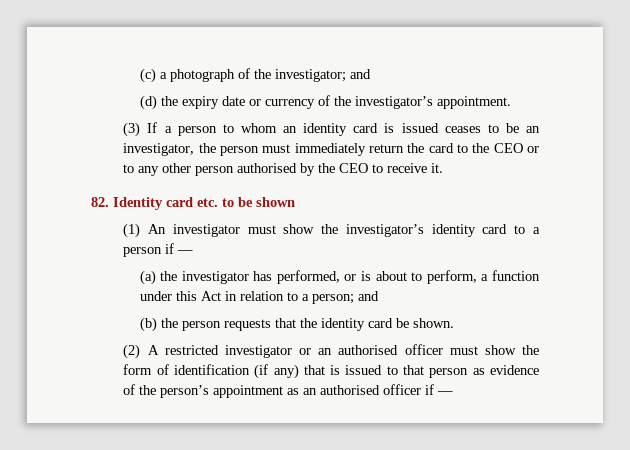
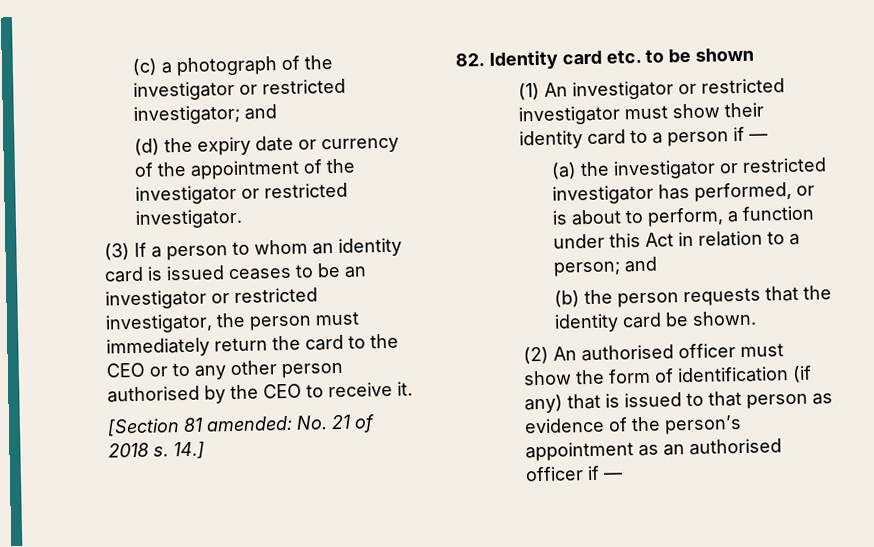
(271, 74) none -> [132,78,346,101] investigator or restricted
[354,96,511,109] investigator’s appointment. -> [189,158,355,180] [134,182,348,205] [134,208,243,229] appointment of the investigator or restricted investigator.
(540, 129) none -> [105,287,319,310] investigator or restricted
(444, 168) none -> [107,414,376,437] [108,441,206,460] // [Section 81 amended: No. 21 of 2018 s. 14.]
[247,224,424,237] must show the investigator’s -> [678,78,786,95] [518,102,765,126] or restricted investigator must show their
(249, 277) none -> [718,157,827,174] [551,184,654,205] or restricted investigator
[147,345,333,358] A restricted investigator or an -> [553,346,578,361] An

